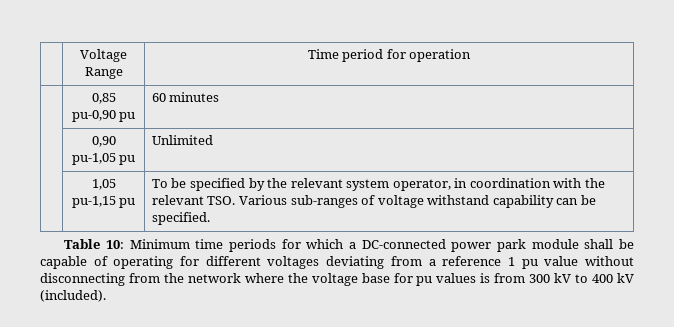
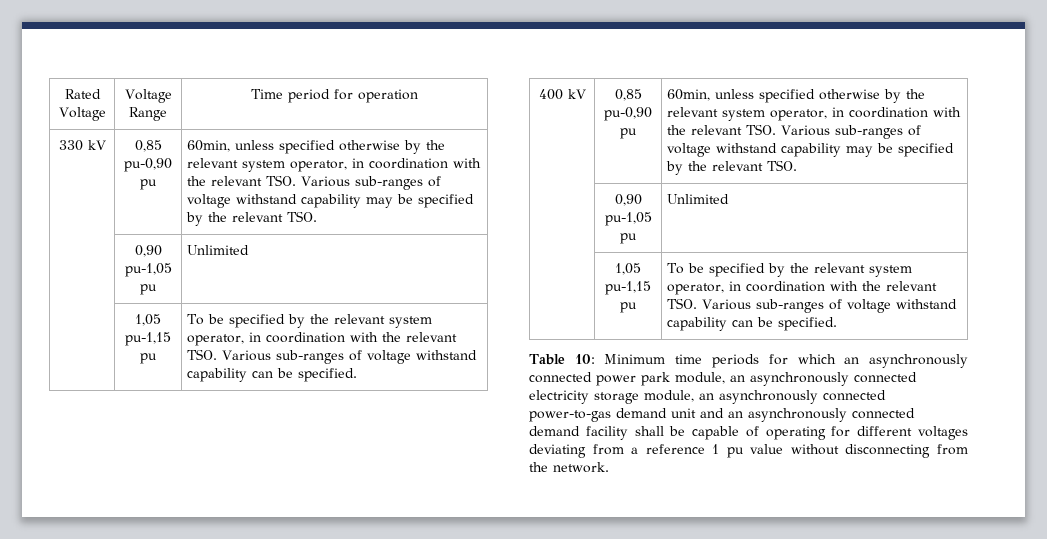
(80, 55) none -> [64,89,101,99] [58,107,106,121] Rated Voltage
[91,93,116,104] [71,110,136,122] [151,92,220,102] | 0,85 pu-0,90 pu | 60 minutes -> [58,140,106,151] [134,140,162,152] [123,158,172,172] [140,179,157,190] [187,140,446,154] [187,158,482,172] [187,175,442,190] [187,194,475,208] [186,211,318,226] [134,245,162,257] [124,263,172,277] [140,284,157,295] [187,245,250,255] [135,314,161,326] [124,332,171,346] [140,353,157,364] [187,314,433,328] [187,332,458,346] [187,349,478,364] [187,368,358,382] [538,89,586,100] [614,89,642,101] [604,107,652,121] [620,128,637,139] [667,89,926,103] [667,107,962,121] [667,124,922,139] [667,143,955,157] [666,160,798,175] 330 kV | 0,85 pu-0,90 pu | 60min, unless specified otherwise by the relevant system operator, in coordination with the relevant TSO. Various sub-ranges of voltage withstand capability may be specified by the relevant TSO. // | 0,90 pu-1,05 pu | Unlimited // | 1,05 pu-1,15 pu | To be specified by the relevant system operator, in coordination with the relevant TSO. Various sub-ranges of voltage withstand capability can be specified. // 400 kV | 0,85 pu-0,90 pu | 60min, unless specified otherwise by the relevant system operator, in coordination with the relevant TSO. Various sub-ranges of voltage withstand capability may be specified by the relevant TSO.
[349,239,579,252] a DC-connected power park module -> [844,354,968,368] [529,372,917,386] [529,390,886,404] [529,408,915,422] [529,426,628,440] an asynchronously connected power park module, an asynchronously connected electricity storage module, an asynchronously connected power-to-gas demand unit and an asynchronously connected demand facility
[187,273,635,286] [40,290,106,302] network where the voltage base for pu values is from 300 kV to 400 kV (included). -> [553,462,609,473] network.

